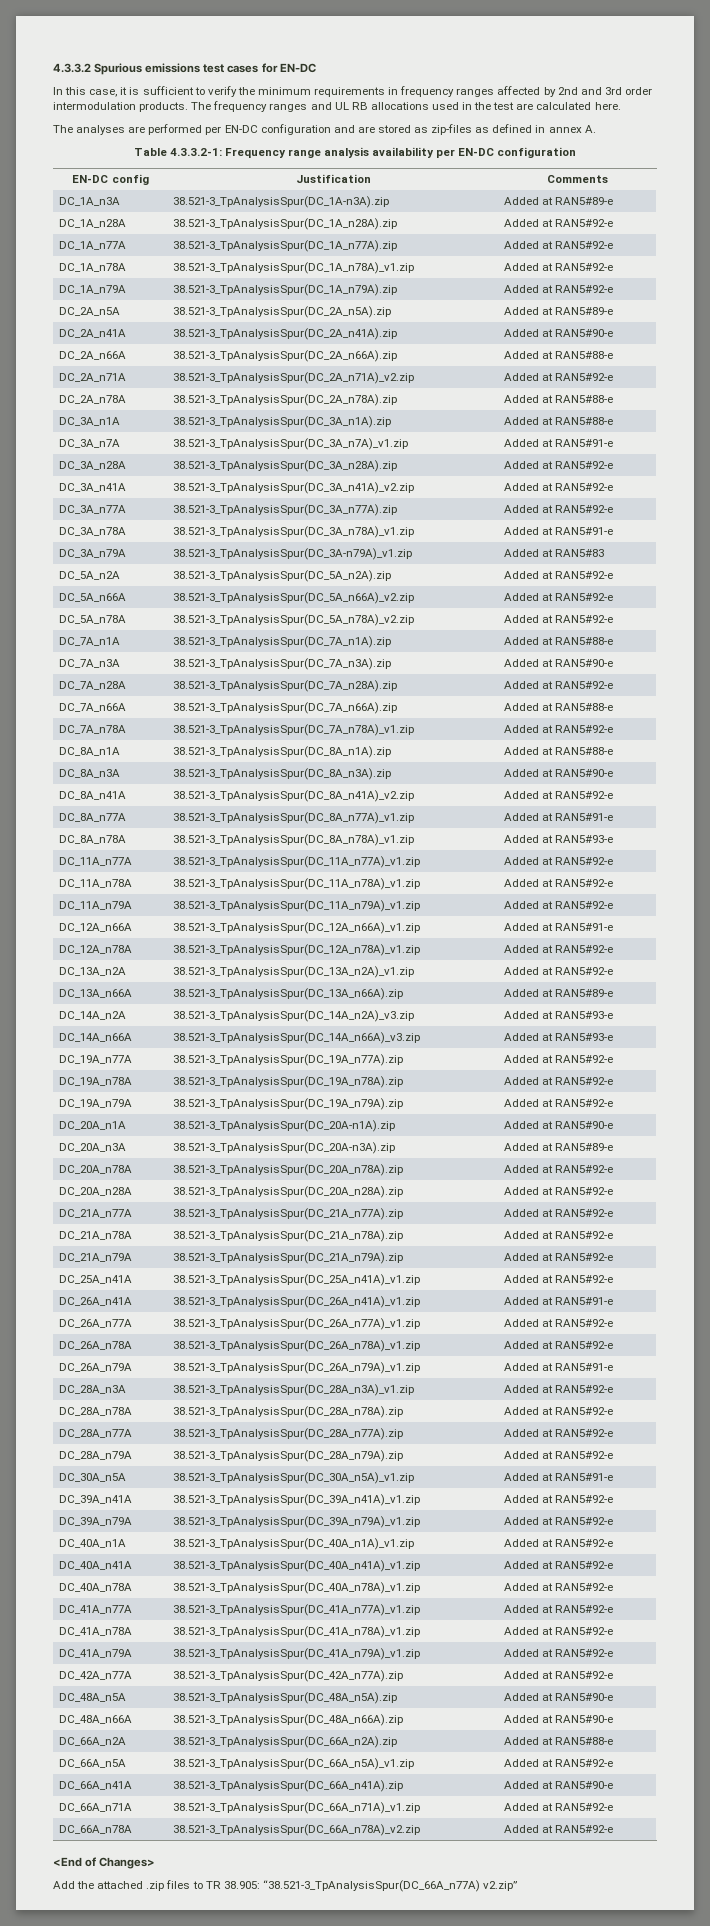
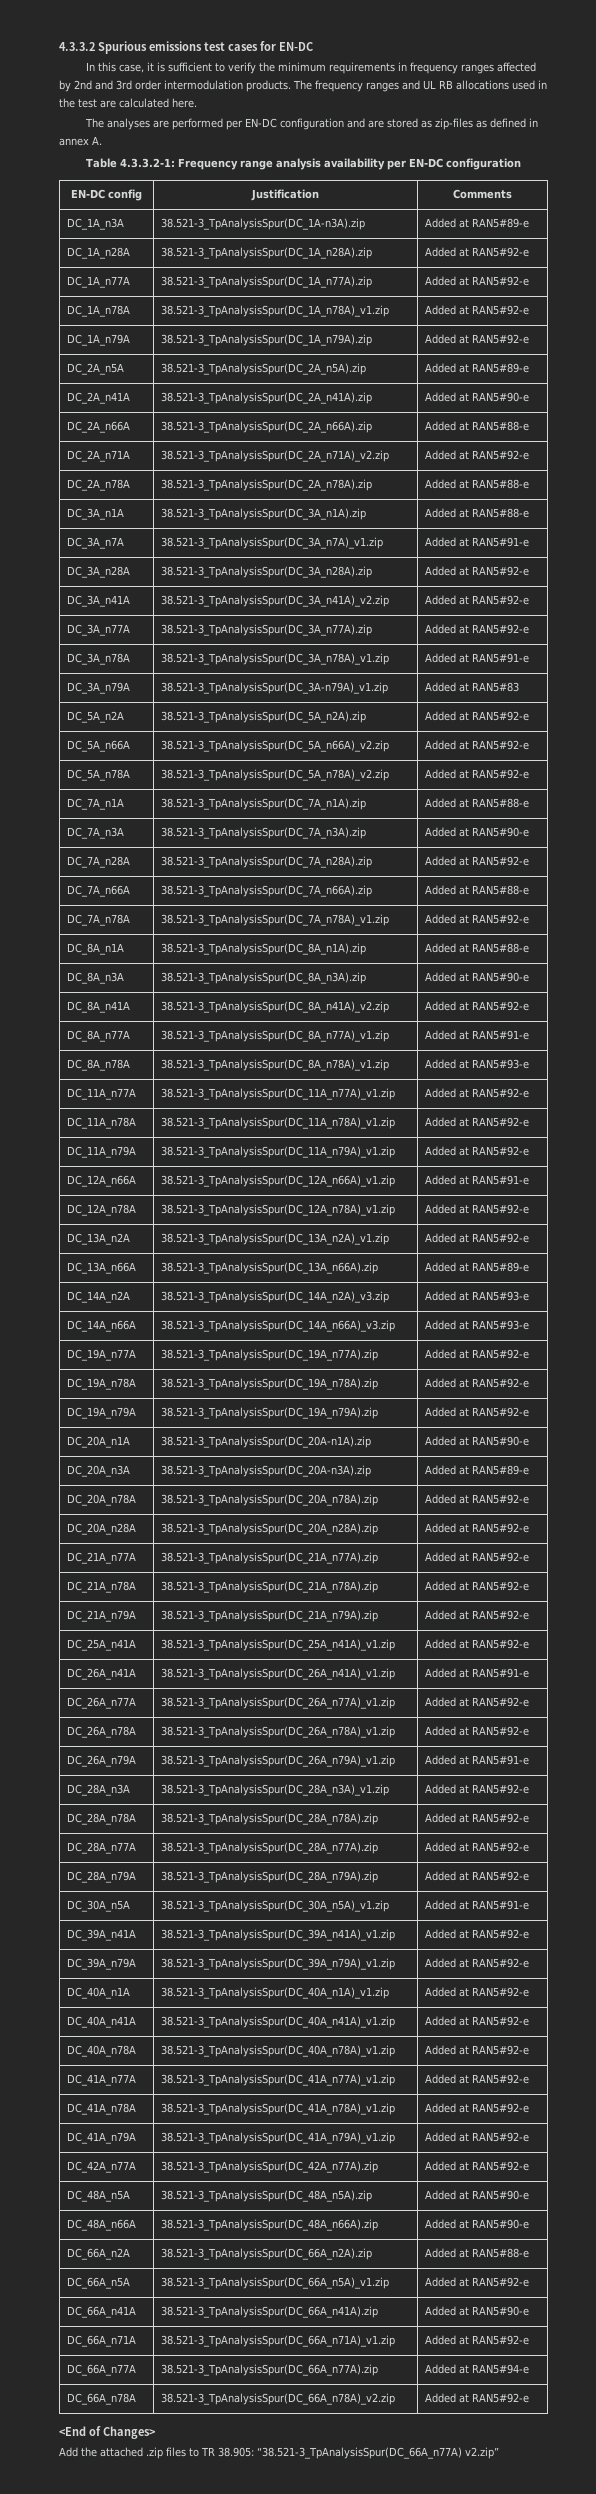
(614, 1807) none -> [67,2364,137,2376] [161,2364,379,2376] [425,2364,530,2374] // DC_66A_n77A | 38.521-3_TpAnalysisSpur(DC_66A_n77A).zip | Added at RAN5#94-e

